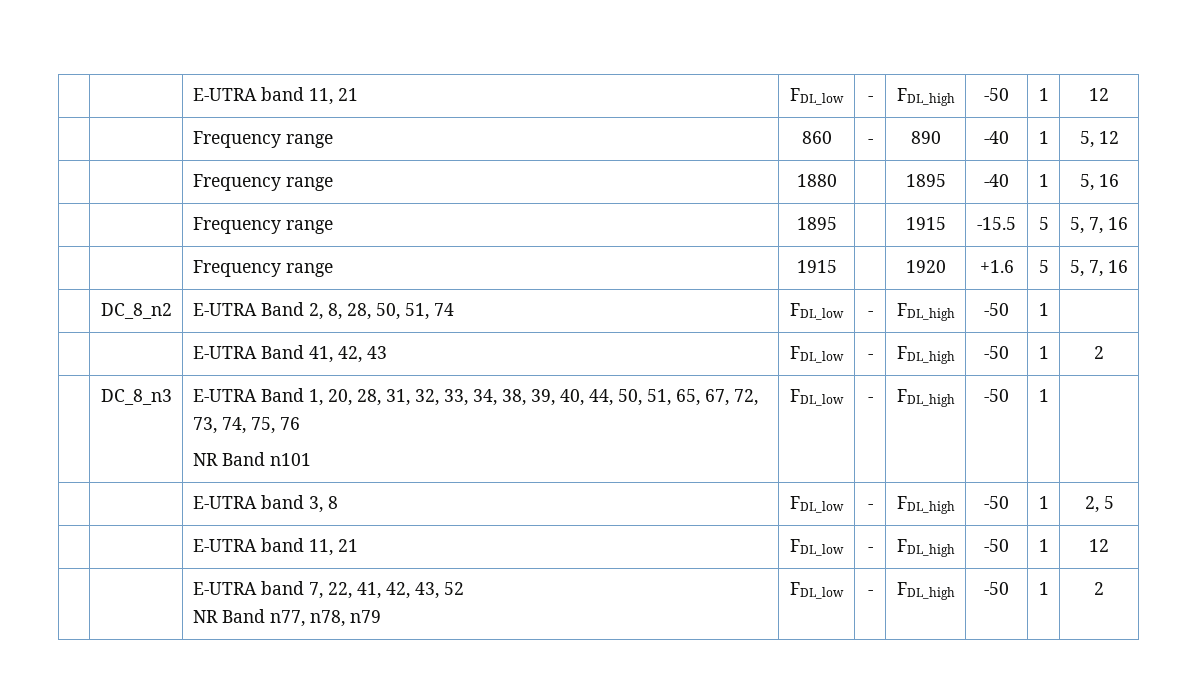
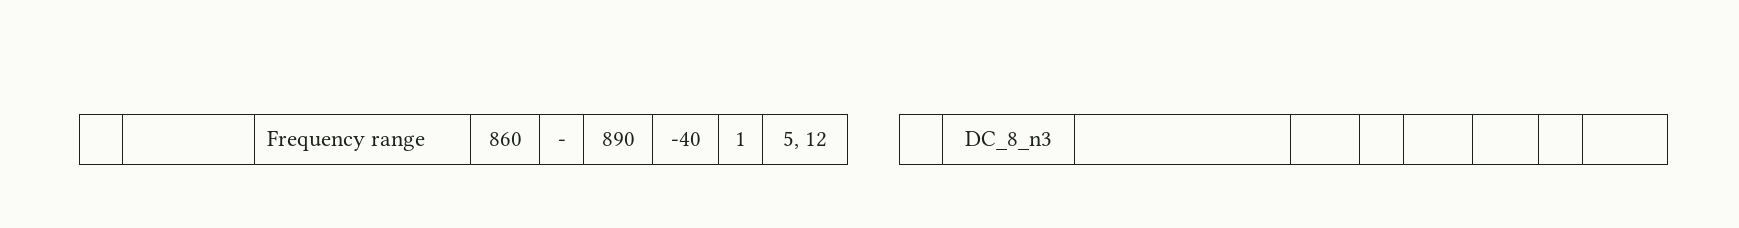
[192,87,358,105] [790,88,844,105] [867,96,873,101] [896,88,955,106] [984,88,1009,101] [1038,88,1049,101] [1089,88,1109,101] | | E-UTRA band 11, 21 | FDL_low | - | FDL_high | -50 | 1 | 12 // | -> (267, 140) |
[192,174,333,191] [796,174,837,187] [905,174,946,187] [984,174,1009,187] [1038,174,1049,187] [1079,174,1119,191] [192,217,333,234] [796,217,837,230] [905,217,946,230] [977,217,1016,230] [1038,217,1049,230] [1070,217,1128,234] [192,260,333,277] [796,260,837,273] [905,260,946,273] [979,260,1014,273] [1038,260,1049,273] [1070,260,1128,277] [100,303,172,319] [192,302,454,320] [790,303,844,320] [867,311,873,316] [896,303,955,321] [984,303,1009,316] [1038,303,1049,316] [192,345,387,363] [790,346,844,363] [867,354,873,359] [896,346,955,364] [984,346,1009,359] [1038,346,1049,359] [1094,346,1104,359] [100,389,172,405] [192,388,758,406] [192,417,300,434] [192,452,311,466] [790,389,844,406] [867,397,873,402] [896,389,955,407] [984,389,1009,402] [1038,389,1049,402] [192,495,338,513] [790,496,844,513] [867,504,873,509] [896,496,955,514] [984,496,1009,509] [1038,496,1049,509] [1084,496,1114,513] [192,538,358,556] [790,539,844,556] [867,547,873,552] [896,539,955,557] [984,539,1009,552] [1038,539,1049,552] [1089,539,1109,552] [192,581,464,599] [192,609,381,627] [790,582,844,599] [867,590,873,595] [896,582,955,600] [984,582,1009,595] [1038,582,1049,595] [1094,582,1104,595] | Frequency range | 1880 | | 1895 | -40 | 1 | 5, 16 // | | Frequency range | 1895 | | 1915 | -15.5 | 5 | 5, 7, 16 // | | Frequency range | 1915 | | 1920 | +1.6 | 5 | 5, 7, 16 // | DC_8_n2 | E-UTRA Band 2, 8, 28, 50, 51, 74 | FDL_low | - | FDL_high | -50 | 1 | // | | E-UTRA Band 41, 42, 43 | FDL_low | - | FDL_high | -50 | 1 | 2 // | DC_8_n3 | E-UTRA Band 1, 20, 28, 31, 32, 33, 34, 38, 39, 40, 44, 50, 51, 65, 67, 72, 73, 74, 75, 76 // NR Band n101 | FDL_low | - | FDL_high | -50 | 1 | // | | E-UTRA band 3, 8 | FDL_low | - | FDL_high | -50 | 1 | 2, 5 // | | E-UTRA band 11, 21 | FDL_low | - | FDL_high | -50 | 1 | 12 // | | E-UTRA band 7, 22, 41, 42, 43, 52 // NR Band n77, n78, n79 | FDL_low | - | FDL_high | -50 | 1 | 2 -> [965,131,1052,150] DC_8_n3 | | | | | | |

